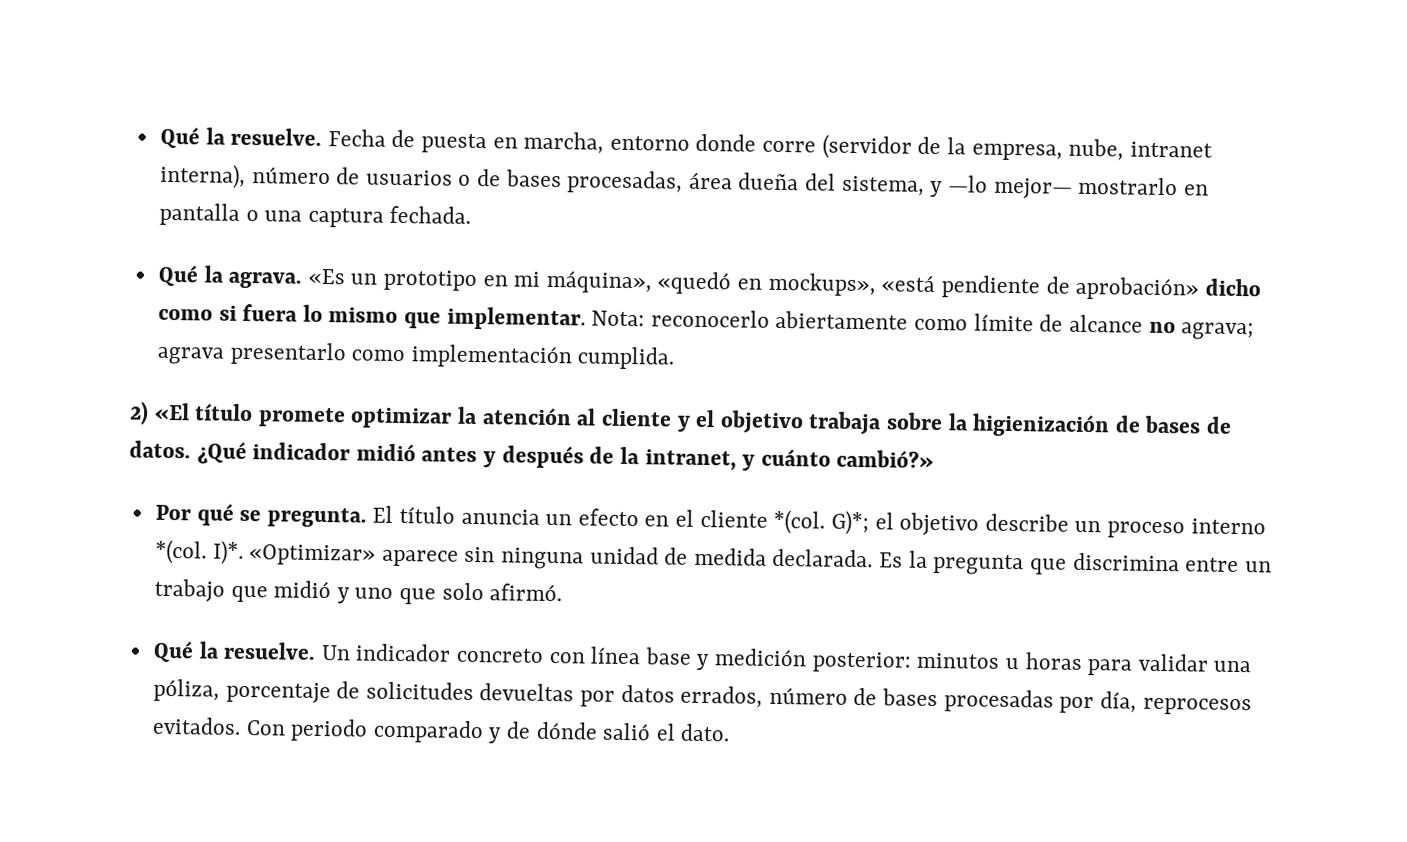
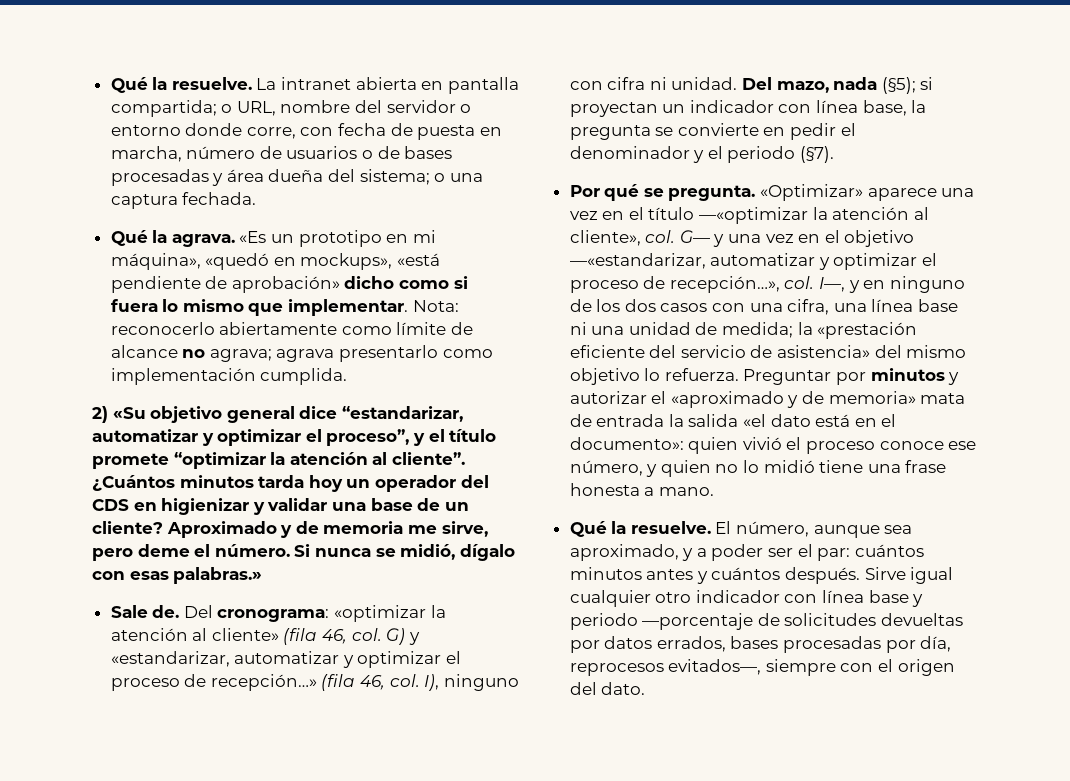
[159,126,1213,161] [159,163,246,189] Qué la resuelve. Fecha de puesta en marcha, entorno donde corre (servidor de la empresa, nube, intranet interna), -> [110,77,519,94] [110,100,472,117] [110,123,502,140] [110,146,182,162] Qué la resuelve. La intranet abierta en pantalla compartida; o URL, nombre del servidor o entorno donde corre, con fecha de puesta en marcha,
[566,170,684,194] procesadas, -> [110,169,224,186] procesadas y
[840,175,1209,199] [158,202,240,226] sistema, y —lo mejor— mostrarlo en pantalla -> [359,169,430,185] sistema;
[153,402,190,421] «El -> [112,406,463,423] [92,429,445,446] «Su objetivo general dice “estandarizar, automatizar y optimizar el proceso”, y el
[350,406,1233,438] [129,440,935,471] [154,503,1266,539] [154,539,1272,576] [153,578,563,605] [152,640,1252,676] [152,678,331,704] optimizar la atención al cliente y el objetivo trabaja sobre la higienización de bases de datos. ¿Qué indicador midió antes y después de la intranet, y cuánto cambió?» // Por qué se pregunta. El título anuncia un efecto en el cliente *(col. G)*; el objetivo describe un proceso interno *(col. I)*. «Optimizar» aparece sin ninguna unidad de medida declarada. Es la pregunta que discrimina entre un trabajo que midió y uno que solo afirmó. // Qué la resuelve. Un indicador concreto con línea base y medición posterior: minutos u horas para validar una póliza, porcentaje -> [173,452,465,469] [92,475,489,492] [92,498,469,515] [92,521,488,538] [92,544,515,561] [92,567,263,584] [110,605,446,622] [110,628,420,645] [110,651,462,668] [110,674,519,691] [569,77,934,94] [569,100,927,117] [569,123,856,140] [569,146,835,163] [569,184,975,201] [569,207,929,224] [569,230,915,247] [569,253,938,270] [569,276,965,293] [569,299,959,315] [569,322,918,339] [569,345,967,358] [569,368,960,385] [569,391,966,408] [569,414,897,427] [569,437,977,454] [569,460,947,477] [569,483,714,496] [569,521,913,538] [569,544,924,561] [569,567,954,584] [569,590,924,607] [569,613,754,630] “optimizar la atención al cliente”. ¿Cuántos minutos tarda hoy un operador del CDS en higienizar y validar una base de un cliente? Aproximado y de memoria me sirve, pero deme el número. Si nunca se midió, dígalo con esas palabras.» // Sale de. Del cronograma: «optimizar la atención al cliente» (fila 46, col. G) y «estandarizar, automatizar y optimizar el proceso de recepción…» (fila 46, col. I), ninguno con cifra ni unidad. Del mazo, nada (§5); si proyectan un indicador con línea base, la pregunta se convierte en pedir el denominador y el periodo (§7). // Por qué se pregunta. «Optimizar» aparece una vez en el título —«optimizar la atención al cliente», col. G— y una vez en el objetivo —«estandarizar, automatizar y optimizar el proceso de recepción…», col. I—, y en ninguno de los dos casos con una cifra, una línea base ni una unidad de medida; la «prestación eficiente del servicio de asistencia» del mismo objetivo lo refuerza. Preguntar por minutos y autorizar el «aproximado y de memoria» mata de entrada la salida «el dato está en el documento»: quien vivió el proceso conoce ese número, y quien no lo midió tiene una frase honesta a mano. // Qué la resuelve. El número, aunque sea aproximado, y a poder ser el par: cuántos minutos antes y cuántos después. Sirve igual cualquier otro indicador con línea base y periodo —porcentaje
[768,686,878,706] número de -> (726, 644) none
[151,716,676,744] evitados. Con periodo comparado y de dónde salió el -> [668,659,955,676] [569,682,597,695] evitados—, siempre con el origen del

